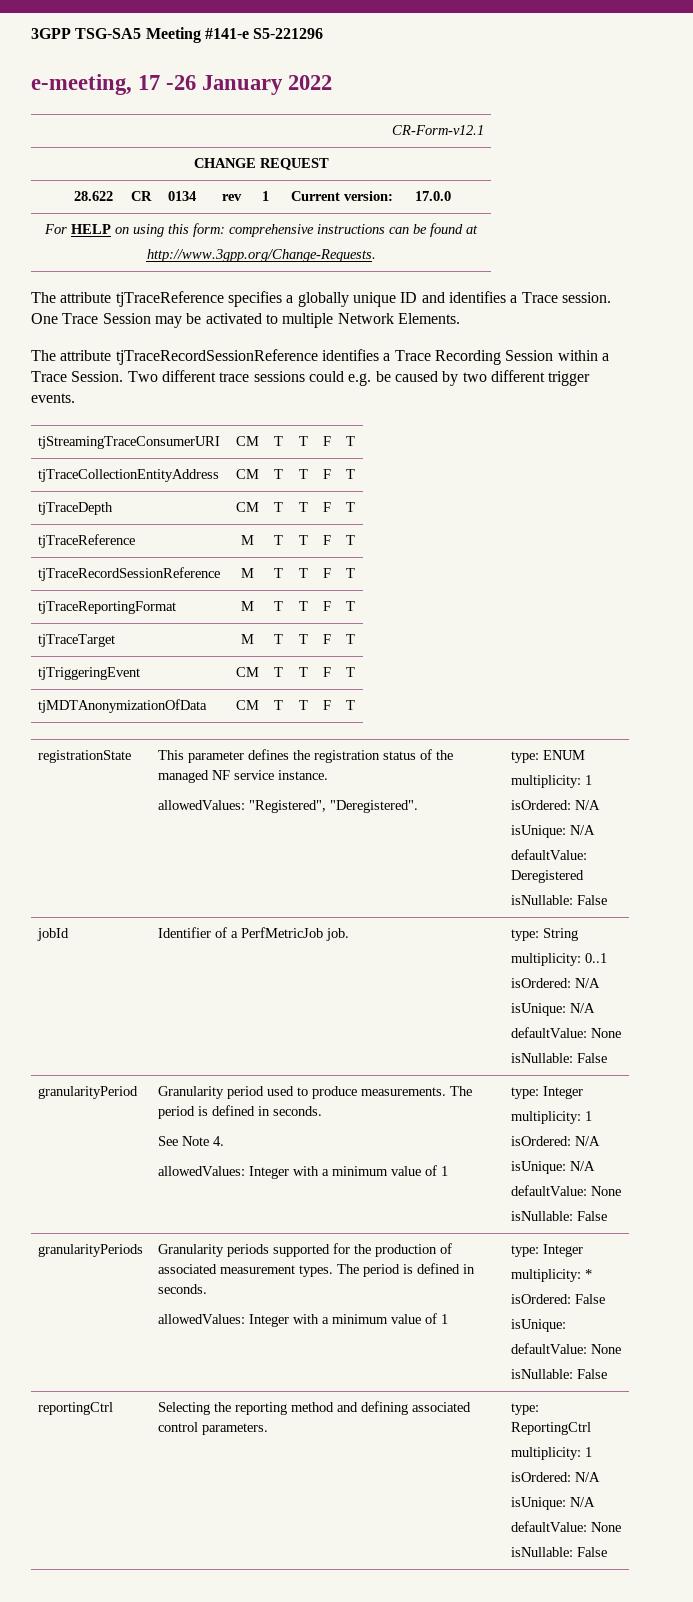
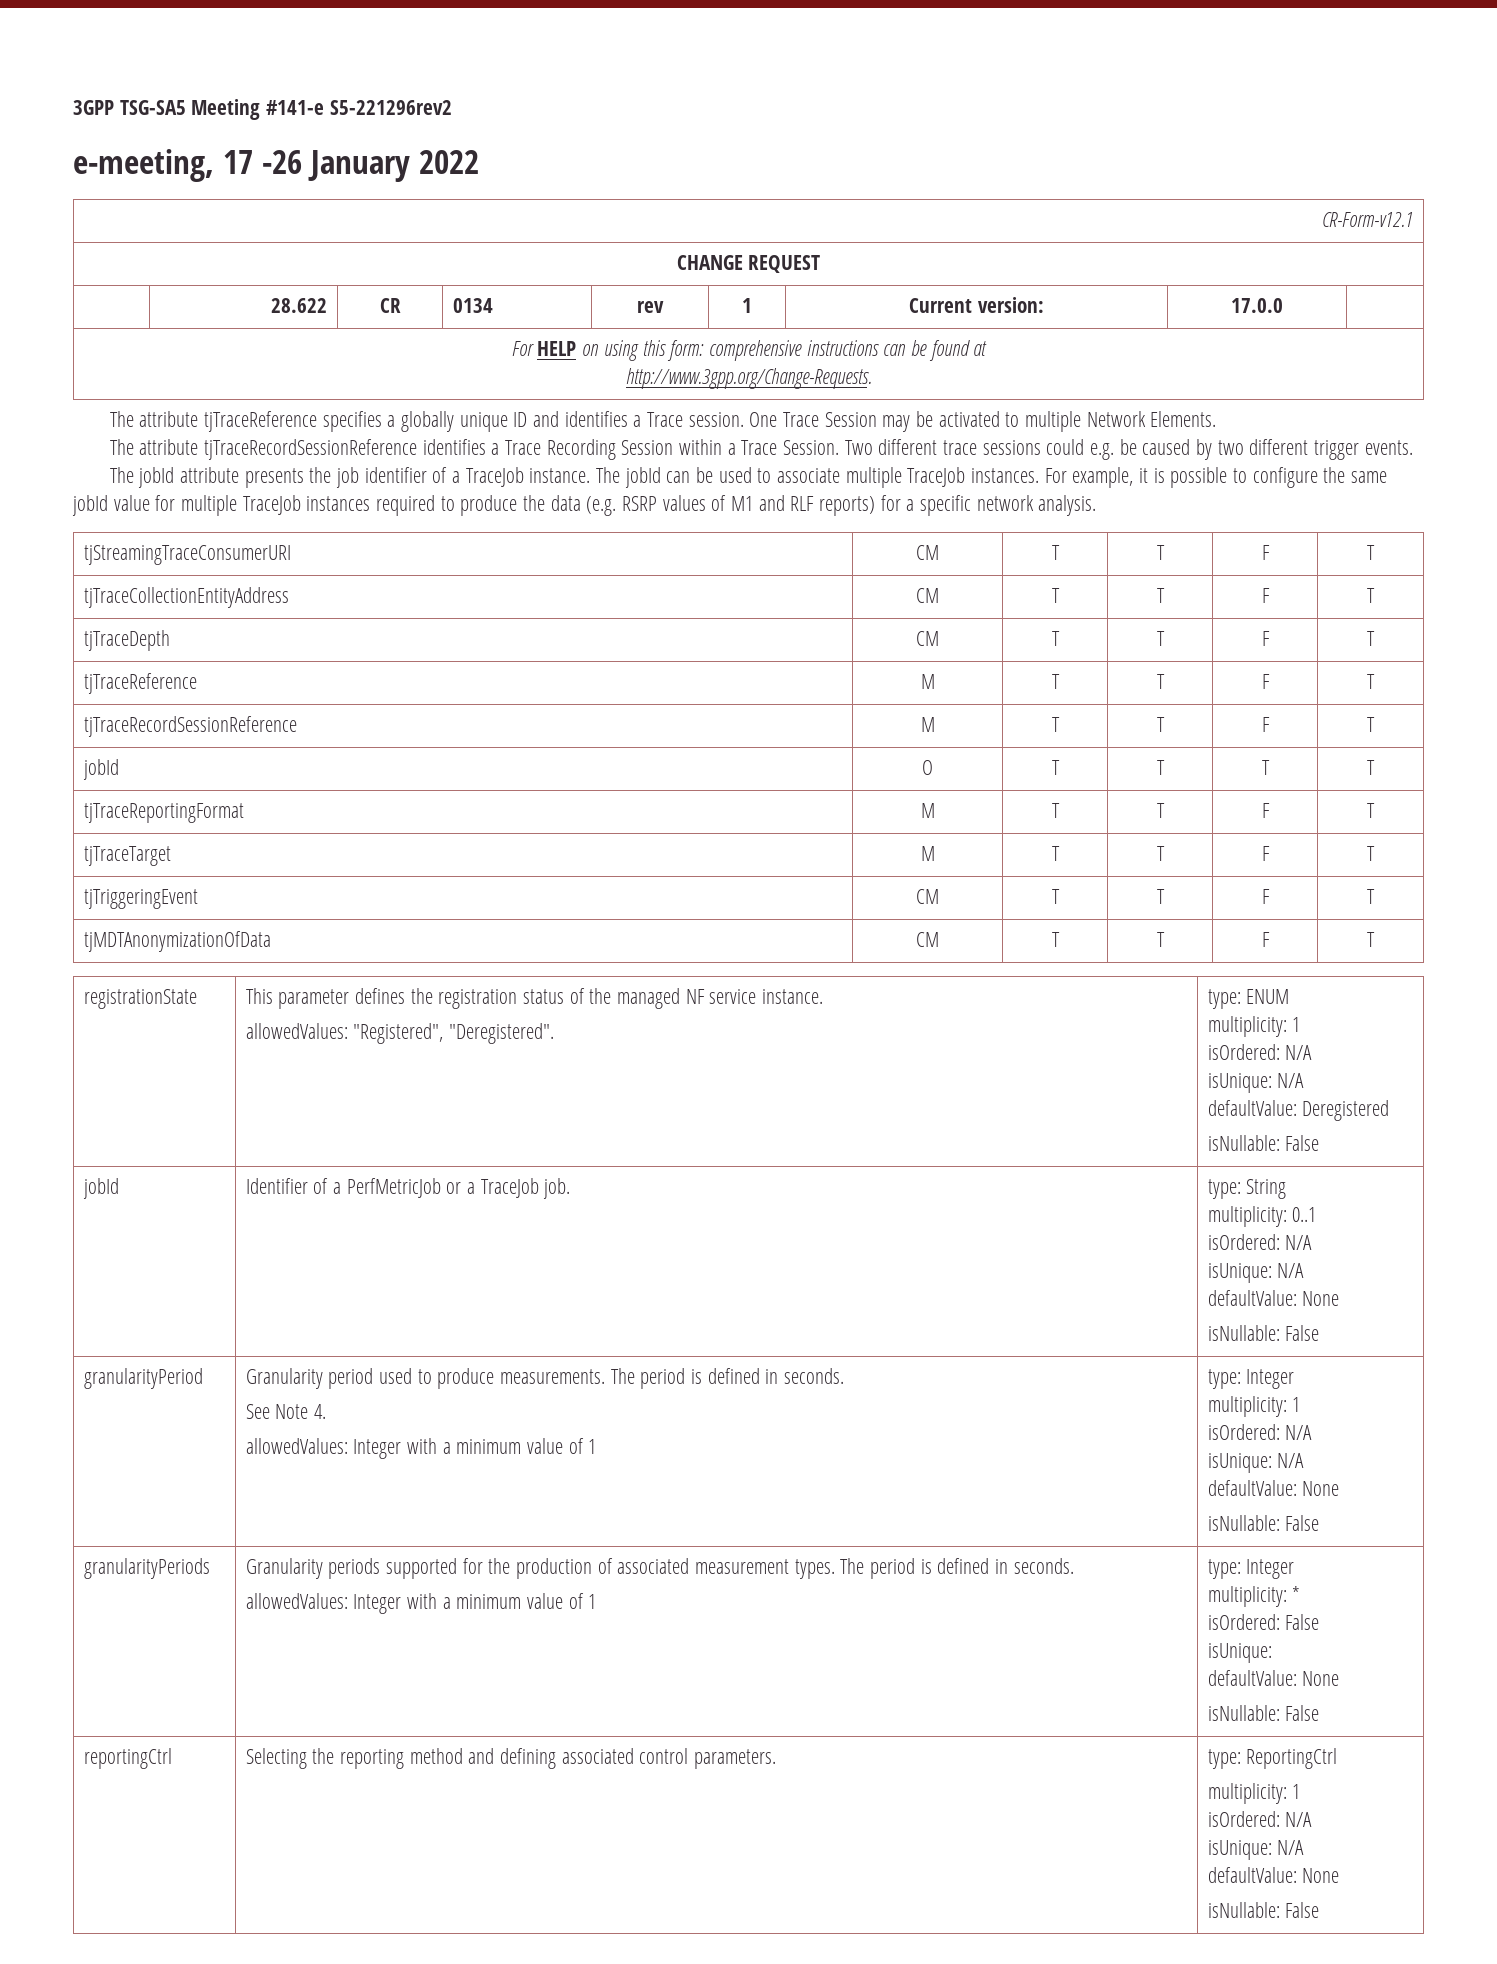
[253,28,324,39] S5-221296 -> [329,100,452,115] S5-221296rev2
(75, 398) none -> [109,467,1387,488] [72,495,1097,516] // The jobId attribute presents the job identifier of a TraceJob instance. The jobId can be used to associate multiple TraceJob instances. For example, it is possible to configure the same jobId value for multiple TraceJob instances required to produce the data (e.g. RSRP values of M1 and RLF reports) for a specific network analysis.
(355, 573) none -> [82,759,119,780] [922,760,933,775] [1051,760,1060,775] [1156,760,1165,775] [1261,760,1270,775] [1367,760,1375,775] // jobId | O | T | T | T | T
(324, 932) none -> [446,1178,539,1198] or a TraceJob

